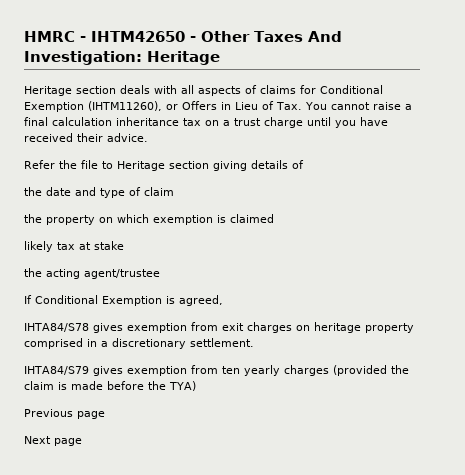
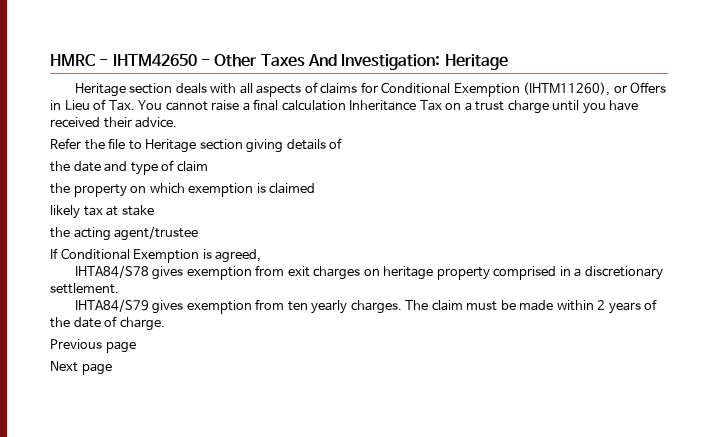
[116,117,201,126] inheritance tax -> [349,100,442,111] Inheritance Tax
[284,365,409,376] [24,381,196,391] charges (provided the claim is made before the TYA) -> [350,299,658,314] [50,316,165,331] charges. The claim must be made within 2 years of the date of charge.

